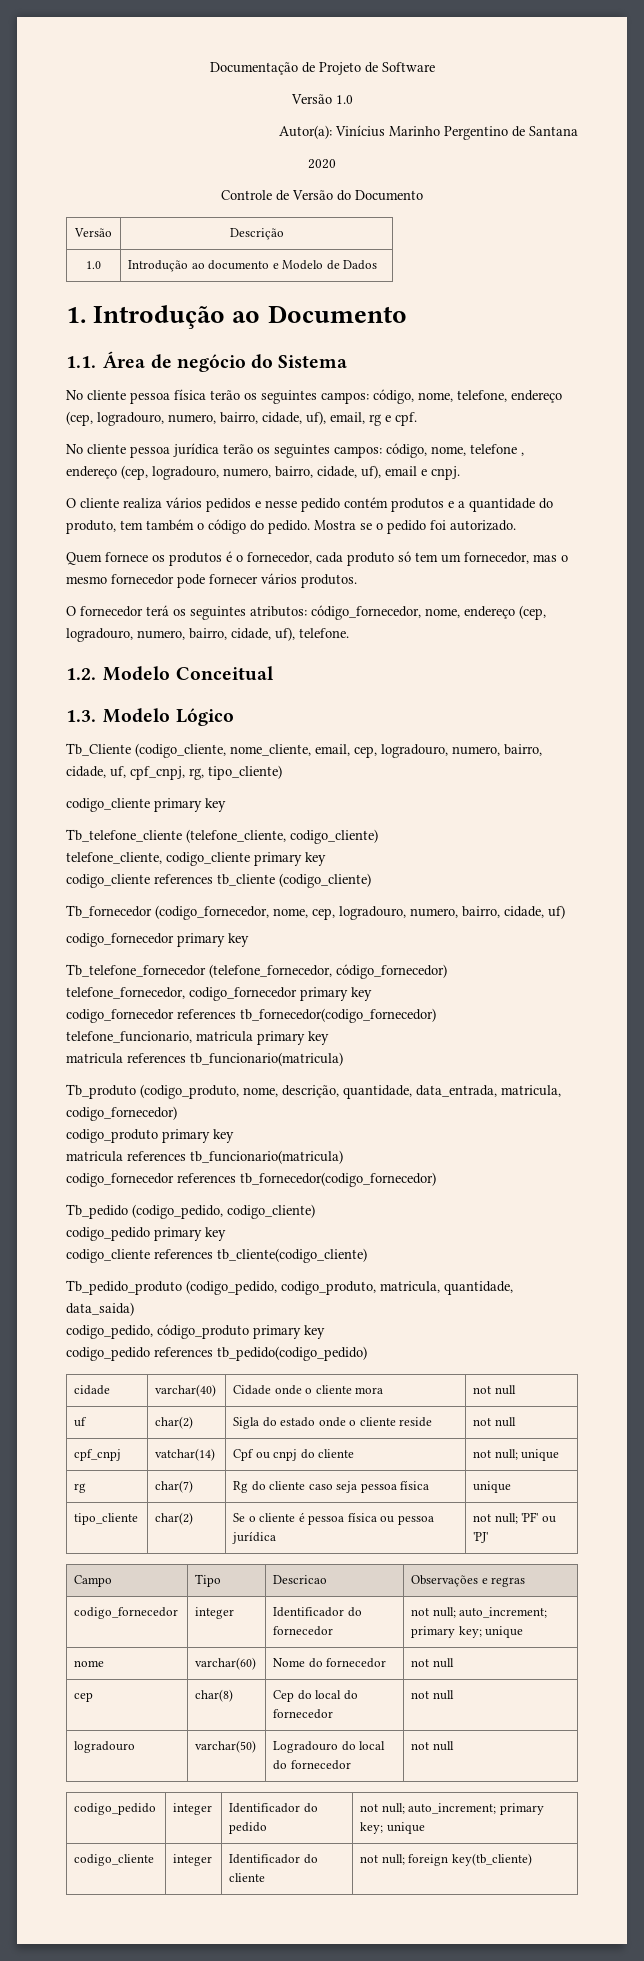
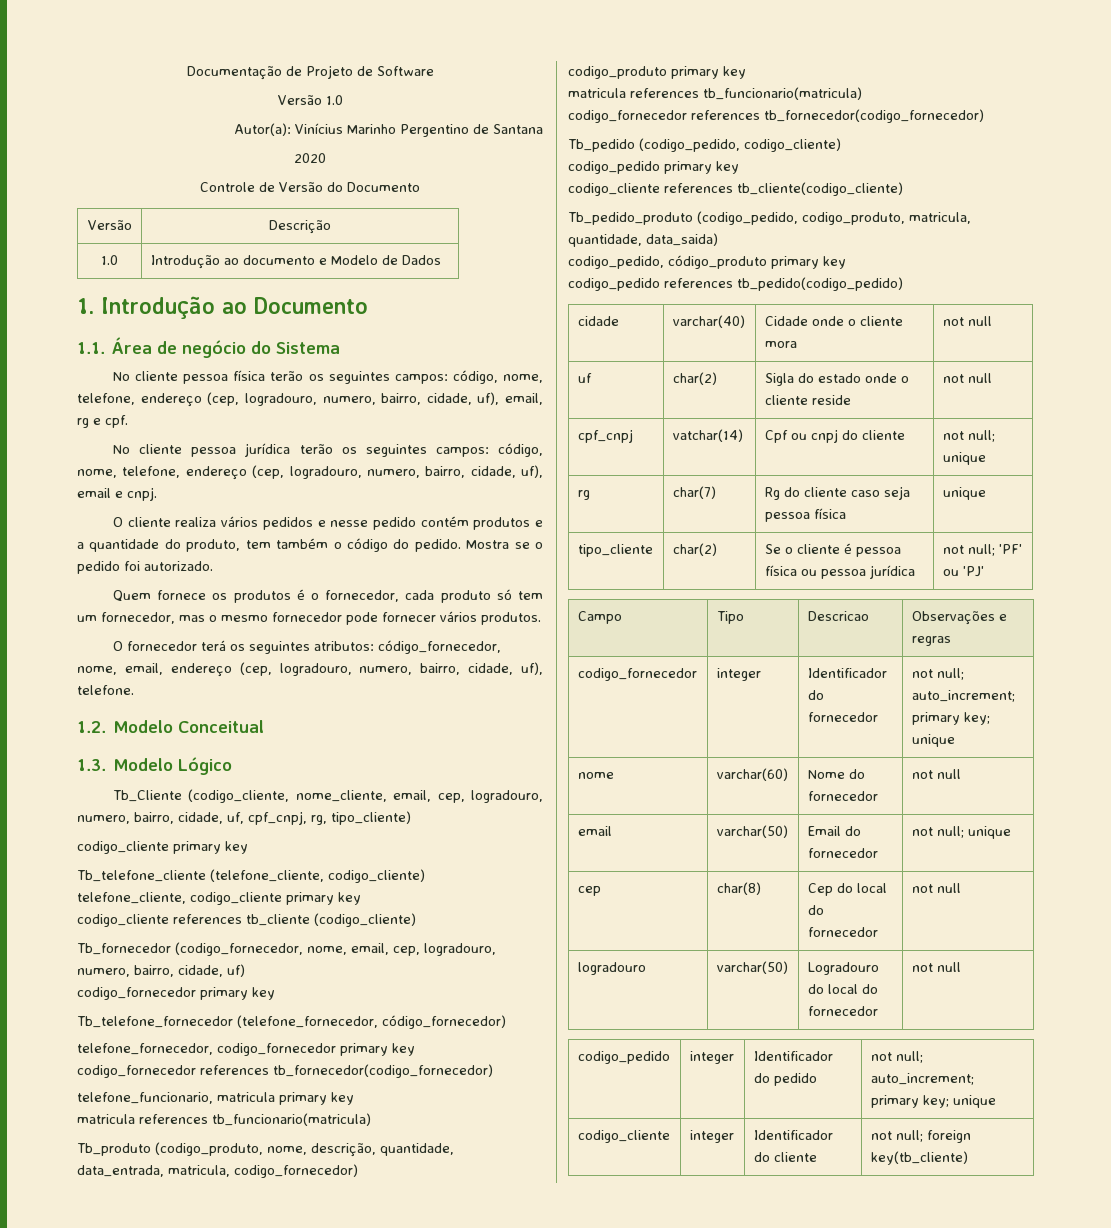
[470,444,524,456] telefone , -> [122,466,181,478] telefone,
(460, 613) none -> [124,663,163,675] email,
(308, 913) none -> [351,943,389,955] email,
(454, 1663) none -> [577,826,612,836] [716,825,788,838] [807,826,861,836] [807,848,878,858] [911,826,1011,839] // email | varchar(50) | Email do fornecedor | not null; unique

